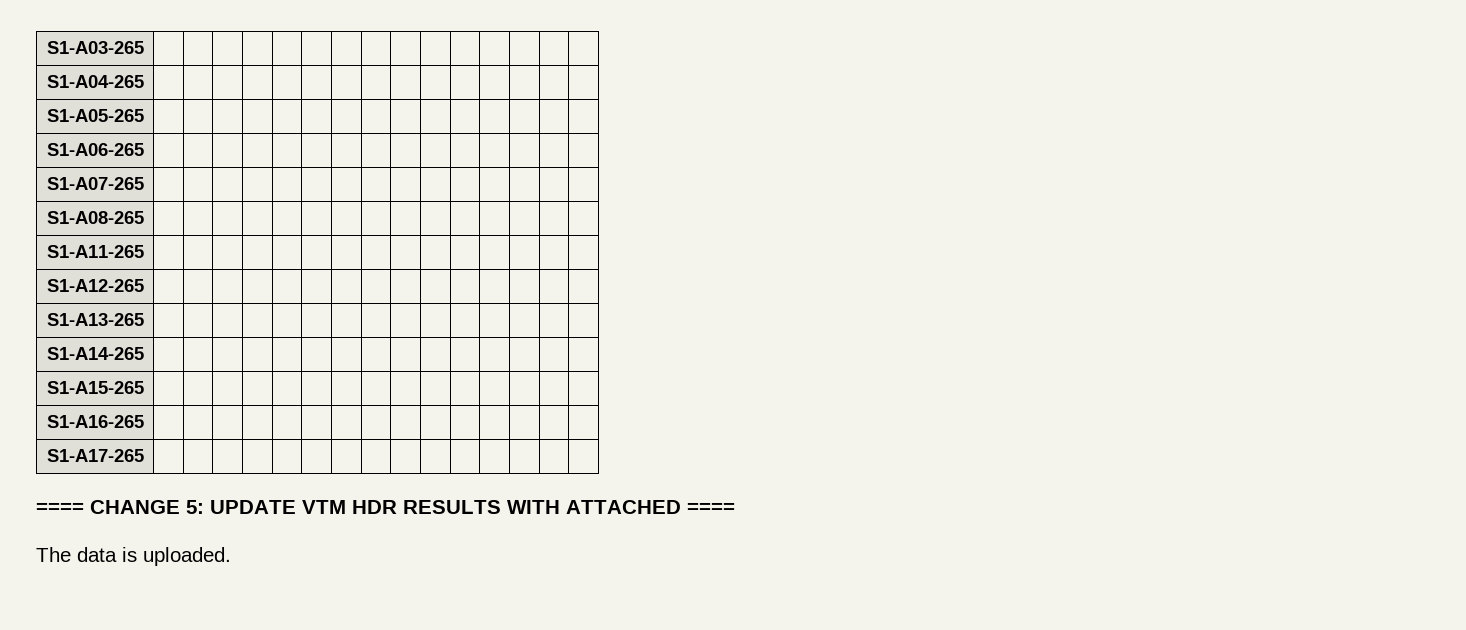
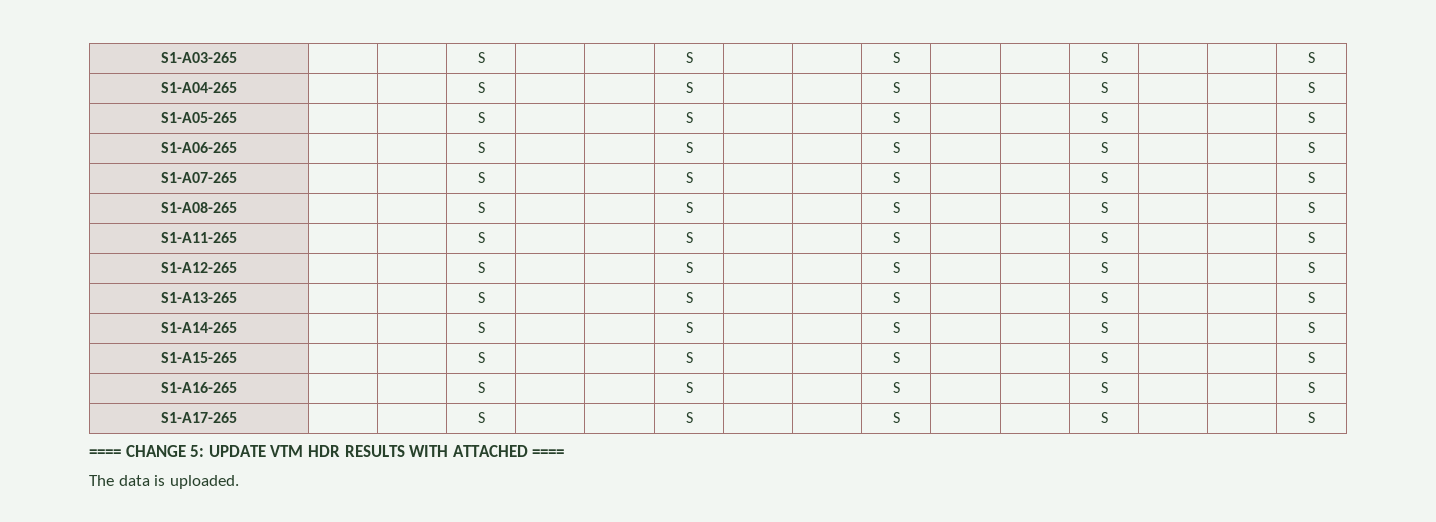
[46,75,144,88] [46,109,144,122] [46,143,144,156] [46,177,144,190] [46,211,144,224] [46,245,144,258] [46,279,144,292] [46,313,144,326] [46,347,144,360] [46,381,144,394] [46,415,144,428] [46,449,144,462] | | | | | | | | | | | | // S1-A04-265 | | | | | | | | | | | | | | | // S1-A05-265 | | | | | | | | | | | | | | | // S1-A06-265 | | | | | | | | | | | | | | | // S1-A07-265 | | | | | | | | | | | | | | | // S1-A08-265 | | | | | | | | | | | | | | | // S1-A11-265 | | | | | | | | | | | | | | | // S1-A12-265 | | | | | | | | | | | | | | | // S1-A13-265 | | | | | | | | | | | | | | | // S1-A14-265 | | | | | | | | | | | | | | | // S1-A15-265 | | | | | | | | | | | | | | | // S1-A16-265 | | | | | | | | | | | | | | | // S1-A17-265 | | | | | | | | | | | | | | | -> [477,52,485,63] [685,52,693,63] [892,52,900,63] [1100,52,1108,63] [1308,52,1315,63] [161,82,237,93] [477,82,485,93] [685,82,693,93] [892,82,900,93] [1100,82,1108,93] [1308,82,1315,93] [161,112,237,123] [477,112,485,123] [685,112,693,123] [892,112,900,123] [1100,112,1108,123] [1308,112,1315,123] [161,142,237,153] [477,142,485,153] [685,142,693,153] [892,142,900,153] [1100,142,1108,153] [1308,142,1315,153] [161,172,237,183] [477,172,485,183] [685,172,693,183] [892,172,900,183] [1100,172,1108,183] [1308,172,1315,183] [161,202,237,213] [477,202,485,213] [685,202,693,213] [892,202,900,213] [1100,202,1108,213] [1308,202,1315,213] [161,232,237,243] [477,232,485,243] [685,232,693,243] [892,232,900,243] [1100,232,1108,243] [1308,232,1315,243] [161,262,237,273] [477,262,485,273] [685,262,693,273] [892,262,900,273] [1100,262,1108,273] [1308,262,1315,273] [161,292,237,303] [477,292,485,303] [685,292,693,303] [892,292,900,303] [1100,292,1108,303] [1308,292,1315,303] [161,322,237,333] [477,322,485,333] [685,322,693,333] [892,322,900,333] [1100,322,1108,333] [1308,322,1315,333] [161,352,237,363] [477,352,485,363] [685,352,693,363] [892,352,900,363] [1100,352,1108,363] [1308,352,1315,363] [161,382,237,393] [477,382,485,393] [685,382,693,393] [892,382,900,393] [1100,382,1108,393] [1308,382,1315,393] [161,412,237,423] [477,412,485,423] [685,412,693,423] [892,412,900,423] [1100,412,1108,423] [1308,412,1315,423] S | | | S | | | S | | | S | | | S // S1-A04-265 | | | S | | | S | | | S | | | S | | | S // S1-A05-265 | | | S | | | S | | | S | | | S | | | S // S1-A06-265 | | | S | | | S | | | S | | | S | | | S // S1-A07-265 | | | S | | | S | | | S | | | S | | | S // S1-A08-265 | | | S | | | S | | | S | | | S | | | S // S1-A11-265 | | | S | | | S | | | S | | | S | | | S // S1-A12-265 | | | S | | | S | | | S | | | S | | | S // S1-A13-265 | | | S | | | S | | | S | | | S | | | S // S1-A14-265 | | | S | | | S | | | S | | | S | | | S // S1-A15-265 | | | S | | | S | | | S | | | S | | | S // S1-A16-265 | | | S | | | S | | | S | | | S | | | S // S1-A17-265 | | | S | | | S | | | S | | | S | | | S

